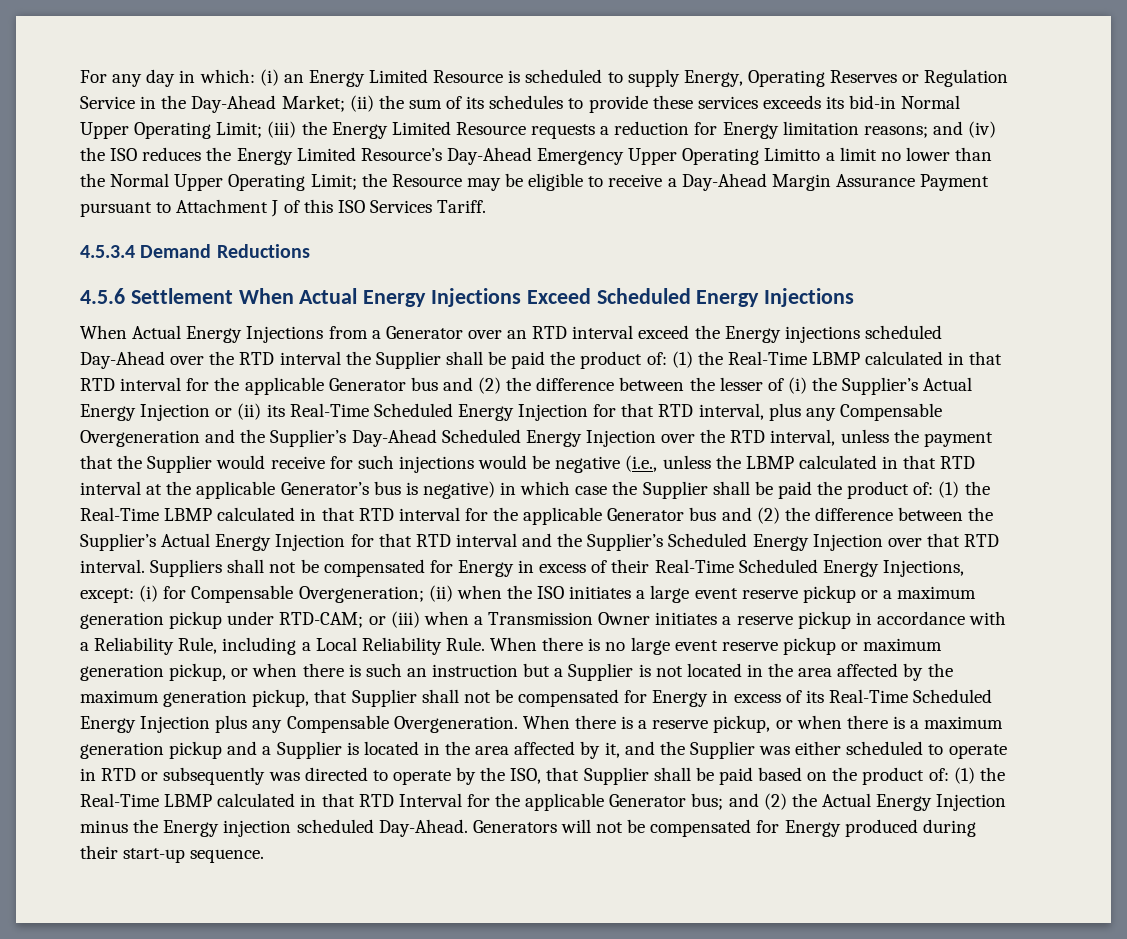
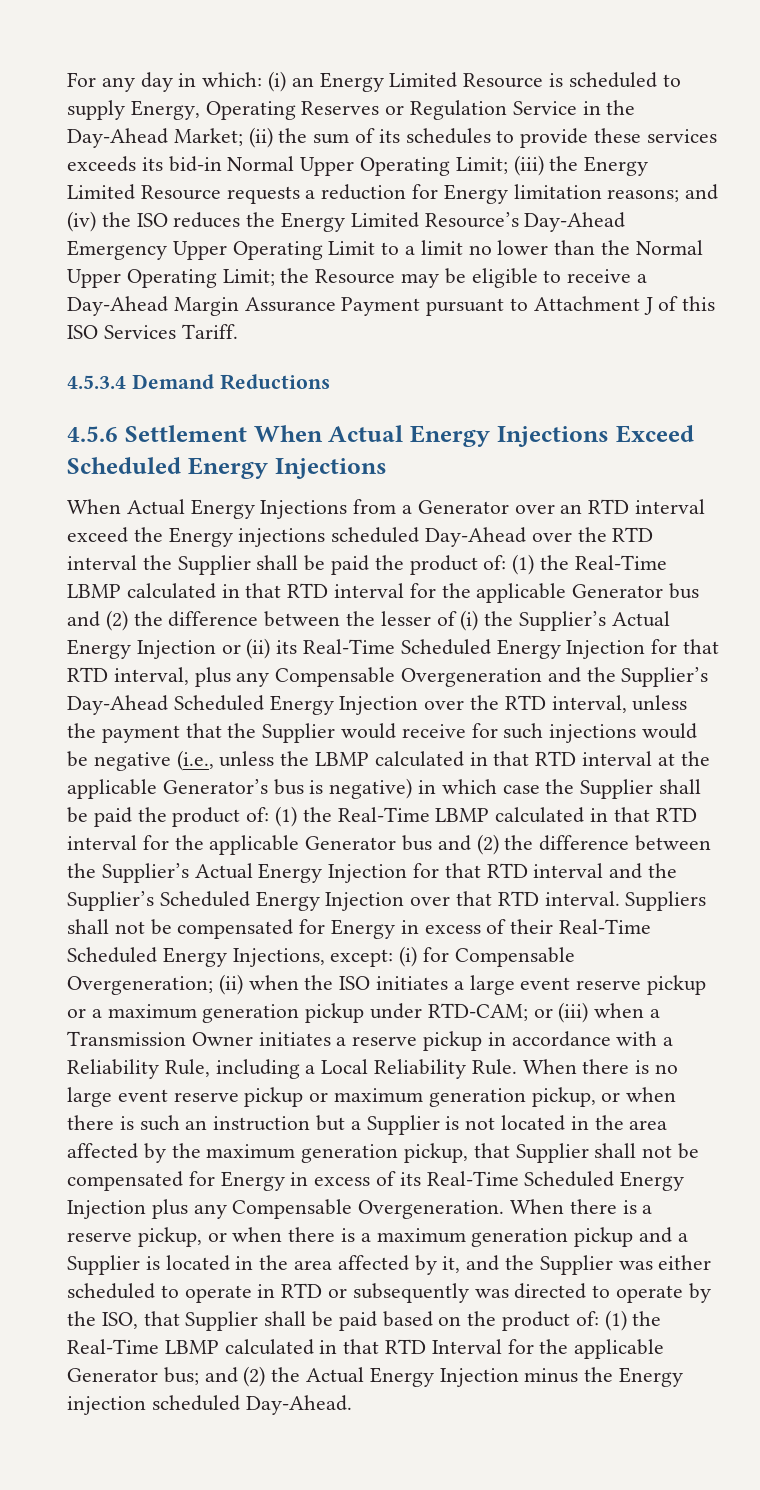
[764,148,821,161] Limitto -> [328,241,400,255] Limit to
[472,819,976,837] [80,845,265,863] Generators will not be compensated for Energy produced during their start-up sequence. -> (352, 1405) none

